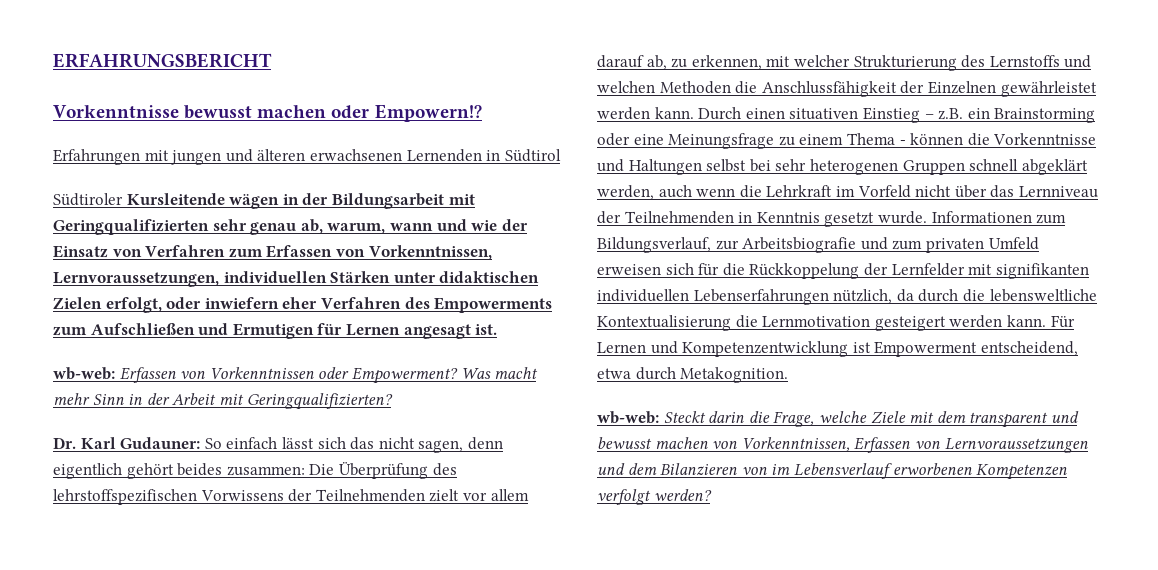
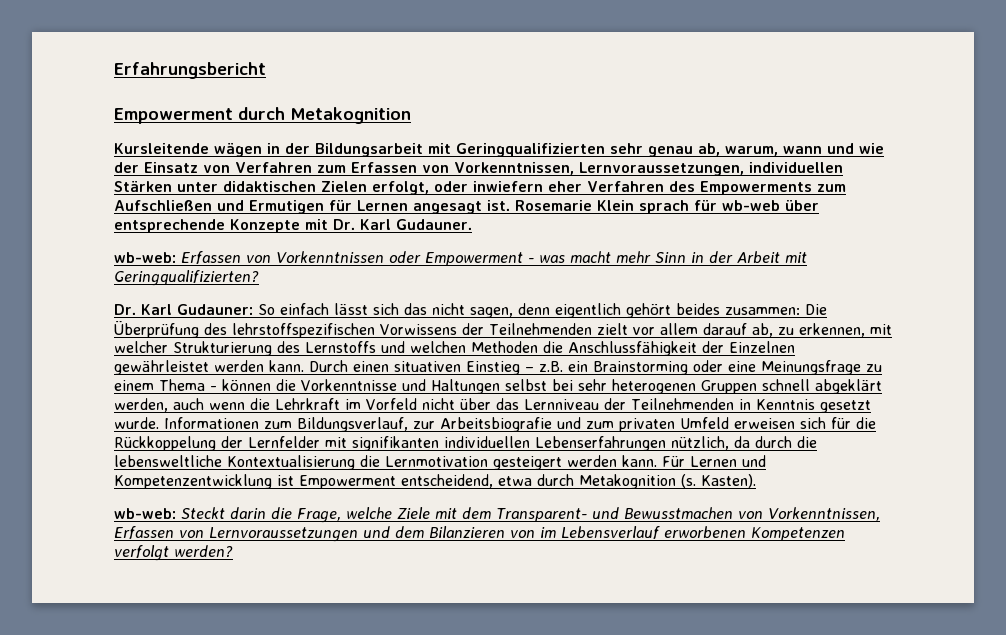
[53,53,272,68] [53,104,482,122] [53,149,561,165] [53,193,123,206] ERFAHRUNGSBERICHT // Vorkenntnisse bewusst machen oder Empowern!? // Erfahrungen mit jungen und älteren erwachsenen Lernenden in Südtirol // Südtiroler -> [114,62,266,79] [114,107,411,124] Erfahrungsbericht // Empowerment durch Metakognition //
(498, 329) none -> [515,200,819,214] [114,219,472,233] Rosemarie Klein sprach für wb-web über entsprechende Konzepte mit Dr. Karl Gudauner.
[351,367,491,384] Empowerment? Was -> [424,252,565,266] Empowerment - was
[680,367,789,383] Metakognition. -> [579,474,756,489] Metakognition (s. Kasten).
[969,411,1079,428] [597,437,708,449] transparent und bewusst machen -> [496,507,733,522] Transparent- und Bewusstmachen

